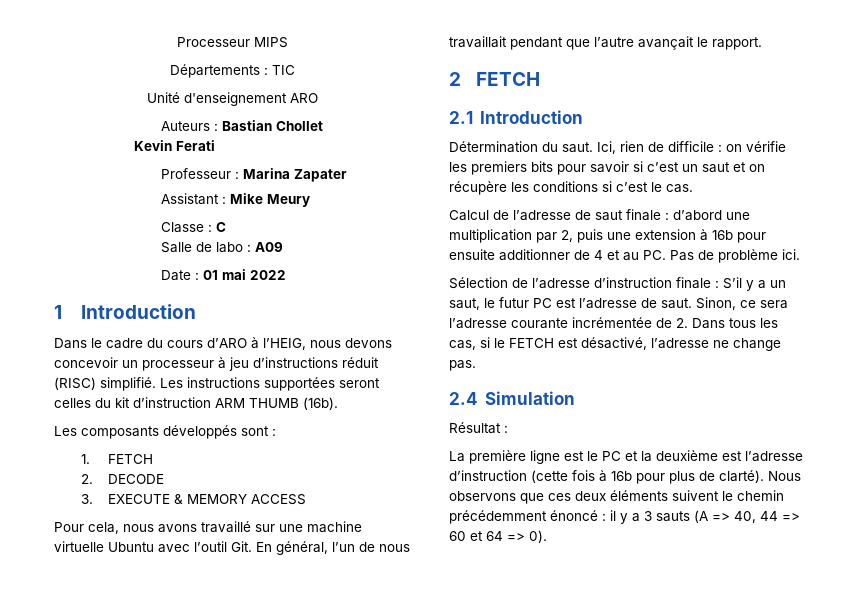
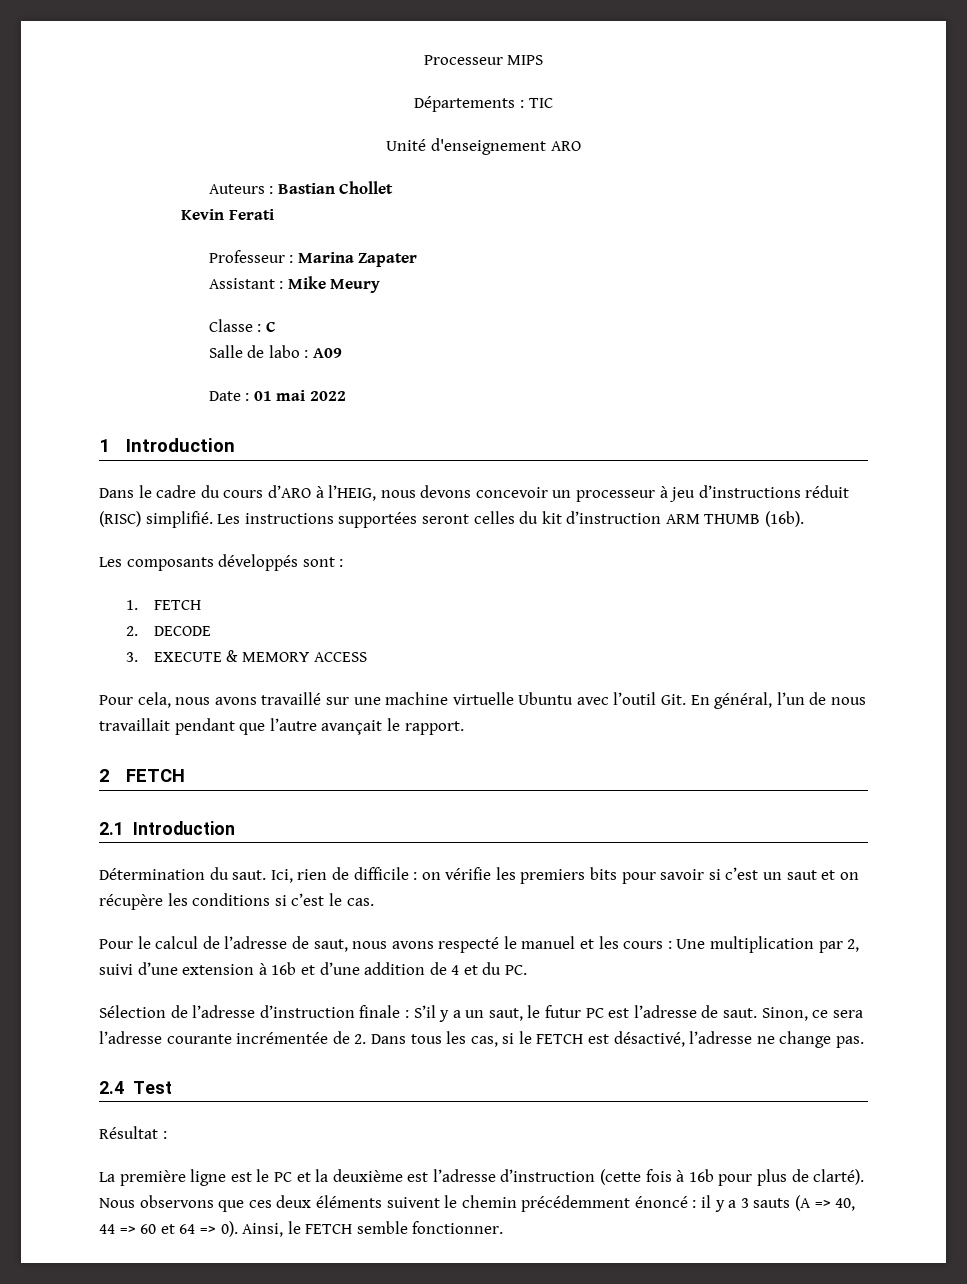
[449,209,750,221] Calcul de l’adresse de saut finale : d’abord une -> [99,936,706,953] Pour le calcul de l’adresse de saut, nous avons respecté le manuel et les cours : Une
[577,229,631,243] puis une -> [99,962,178,975] suivi d’une
[737,232,766,243] [449,249,570,261] pour ensuite additionner -> [300,962,426,975] et d’une addition
[623,252,639,261] au -> [482,962,502,975] du
[670,249,800,263] Pas de problème ici. -> (528, 970) none
[484,391,575,405] Simulation -> [132,1081,172,1094] Test
(547, 536) none -> [242,1221,504,1237] Ainsi, le FETCH semble fonctionner.

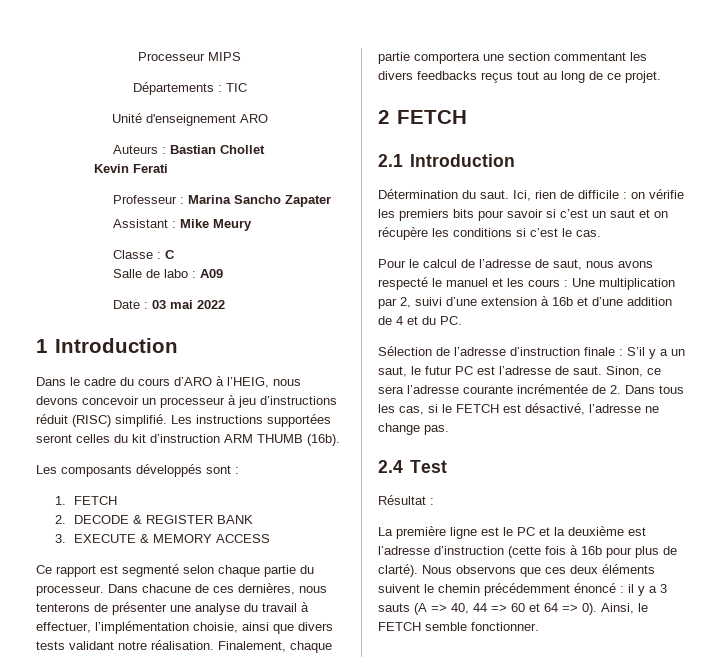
(354, 257) none -> [233,195,281,204] Sancho
[253,391,272,401] 01 -> [151,300,166,309] 03
(211, 631) none -> [133,515,254,524] & REGISTER BANK
[99,692,867,709] [99,718,464,735] Pour cela, nous avons travaillé sur une machine virtuelle Ubuntu avec l’outil Git. En général, l’un de nous travaillait pendant que l’autre avançait le rapport. -> [36,564,314,577] [36,583,327,596] [36,602,309,615] [36,621,333,634] [36,640,332,653] [378,52,647,64] [378,71,661,83] Ce rapport est segmenté selon chaque partie du processeur. Dans chacune de ces dernières, nous tenterons de présenter une analyse du travail à effectuer, l’implémentation choisie, ainsi que divers tests validant notre réalisation. Finalement, chaque partie comportera une section commentant les divers feedbacks reçus tout au long de ce projet.

